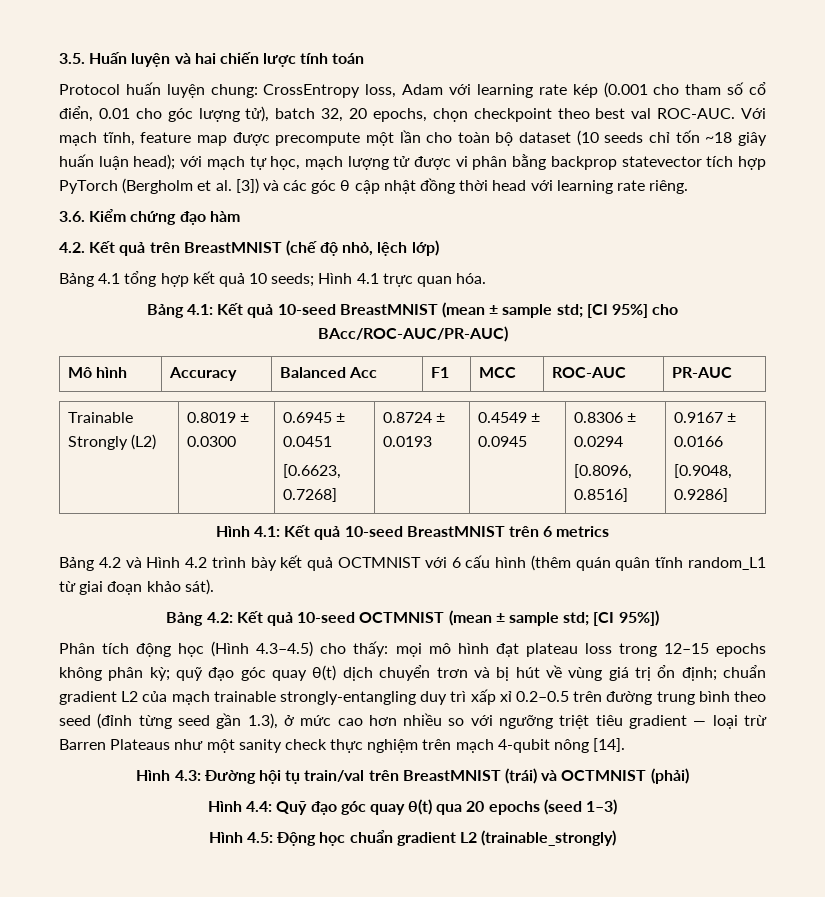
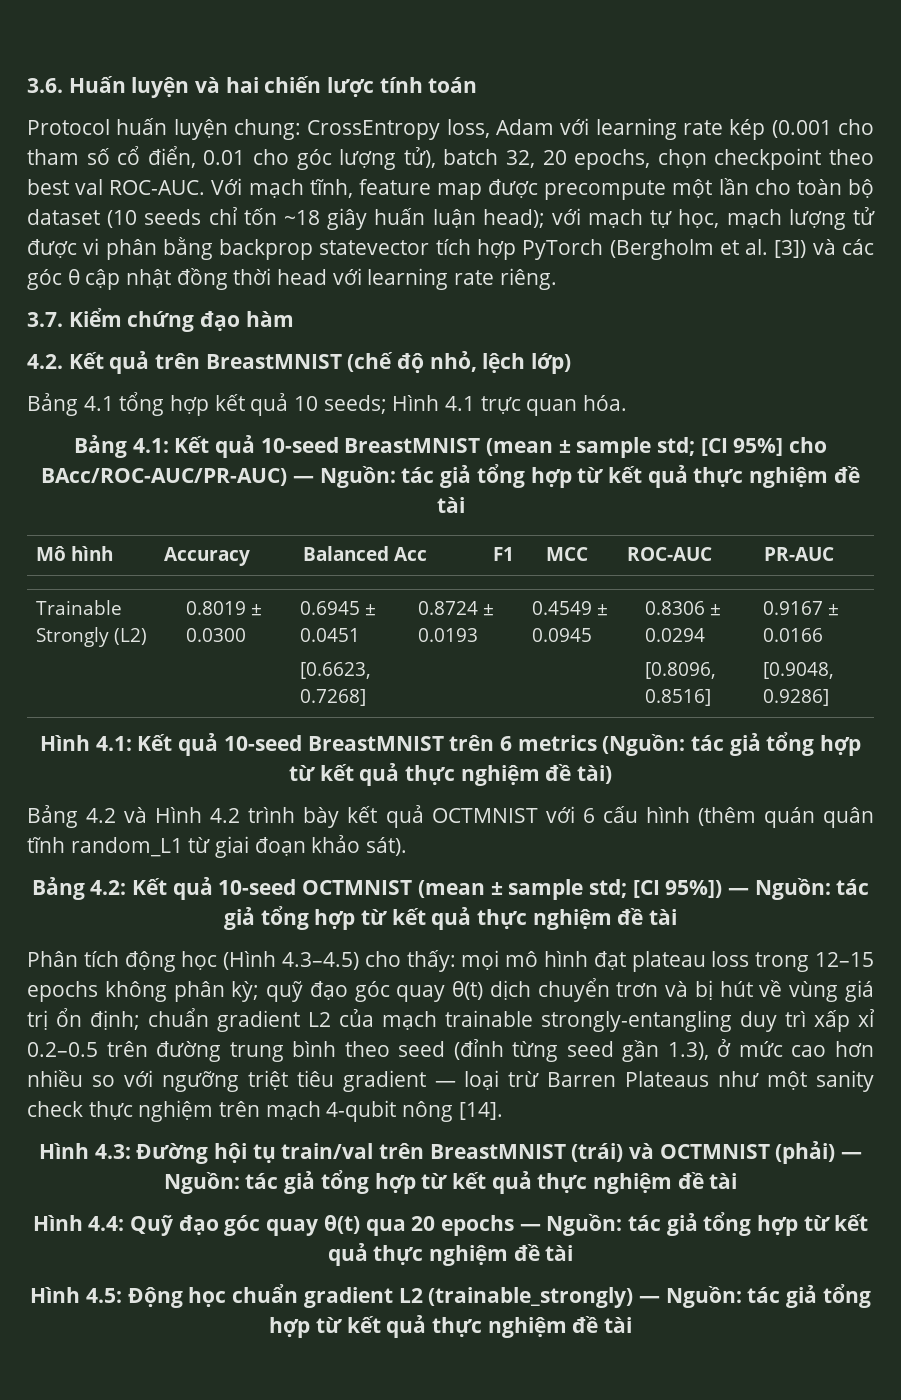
[59,53,85,64] 3.5. -> [27,78,63,93] 3.6.
[59,211,85,222] 3.6. -> [27,312,63,327] 3.7.
(508, 334) none -> [293,464,860,488] [436,497,465,513] — Nguồn: tác giả tổng hợp từ kết quả thực nghiệm đề tài
(610, 531) none -> [602,732,861,756] [288,763,613,786] (Nguồn: tác giả tổng hợp từ kết quả thực nghiệm đề tài)
(659, 618) none -> [727,878,870,900] [223,906,678,930] — Nguồn: tác giả tổng hợp từ kết quả thực nghiệm đề tài
(689, 776) none -> [841,1152,863,1159] [163,1170,738,1194] — Nguồn: tác giả tổng hợp từ kết quả thực nghiệm đề tài
[543,799,618,815] (seed 1–3) -> [519,1212,869,1236] [327,1243,574,1266] — Nguồn: tác giả tổng hợp từ kết quả thực nghiệm đề tài
(617, 838) none -> [638,1284,871,1308] [269,1315,632,1338] — Nguồn: tác giả tổng hợp từ kết quả thực nghiệm đề tài

